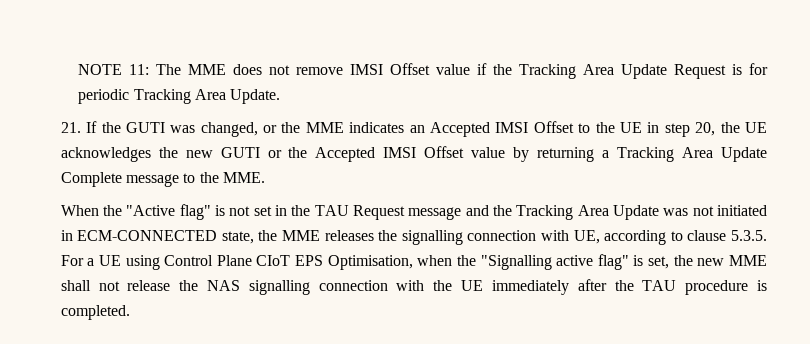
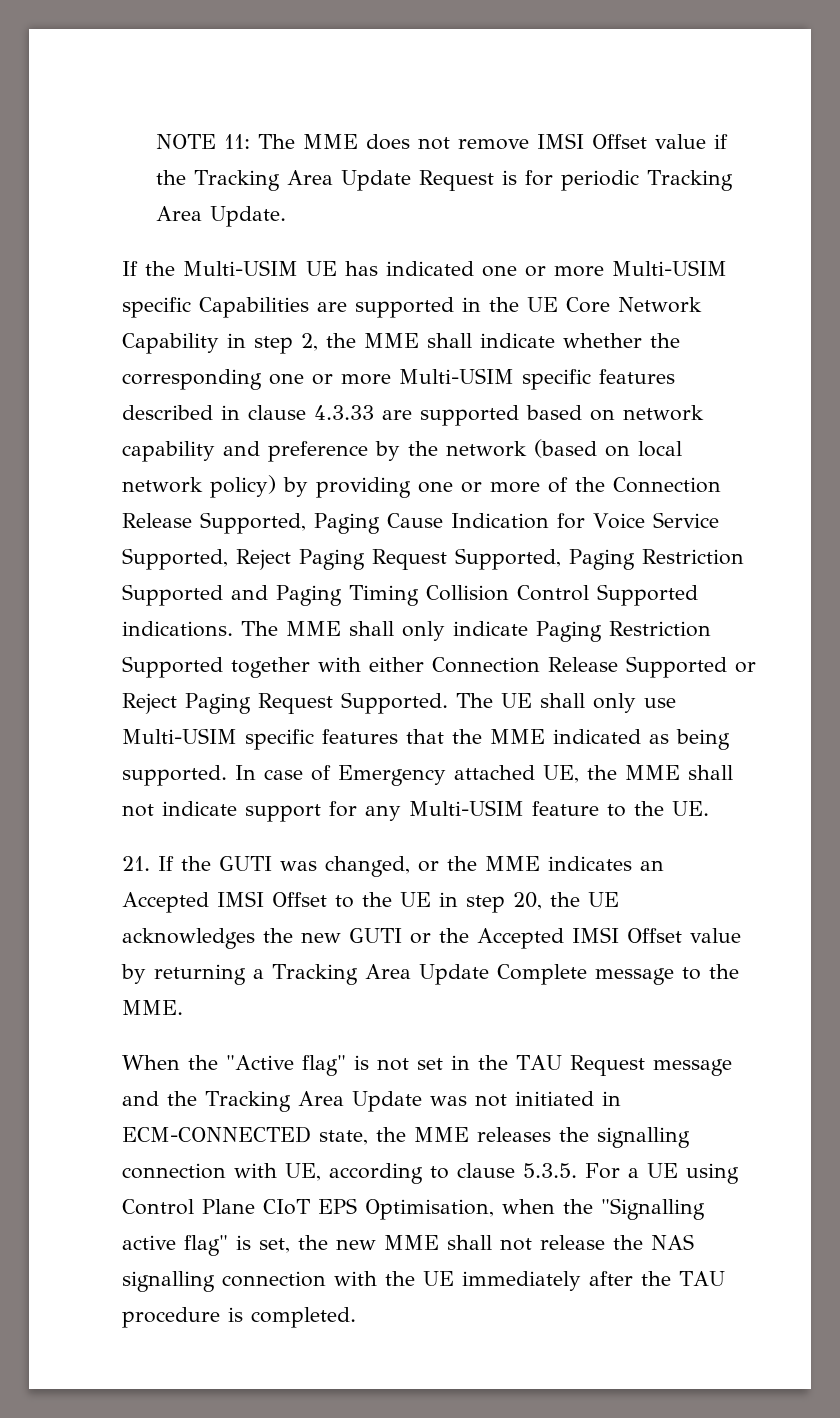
(281, 96) none -> [121,260,727,277] [121,297,702,318] [121,333,680,354] [121,368,675,390] [121,405,704,426] [121,439,682,462] [121,475,721,498] [121,512,719,534] [121,548,744,570] [121,584,698,606] [121,621,711,642] [121,656,756,678] [121,692,676,714] [121,728,730,750] [121,765,733,786] [121,800,709,822] // If the Multi-USIM UE has indicated one or more Multi-USIM specific Capabilities are supported in the UE Core Network Capability in step 2, the MME shall indicate whether the corresponding one or more Multi-USIM specific features described in clause 4.3.33 are supported based on network capability and preference by the network (based on local network policy) by providing one or more of the Connection Release Supported, Paging Cause Indication for Voice Service Supported, Reject Paging Request Supported, Paging Restriction Supported and Paging Timing Collision Control Supported indications. The MME shall only indicate Paging Restriction Supported together with either Connection Release Supported or Reject Paging Request Supported. The UE shall only use Multi-USIM specific features that the MME indicated as being supported. In case of Emergency attached UE, the MME shall not indicate support for any Multi-USIM feature to the UE.

